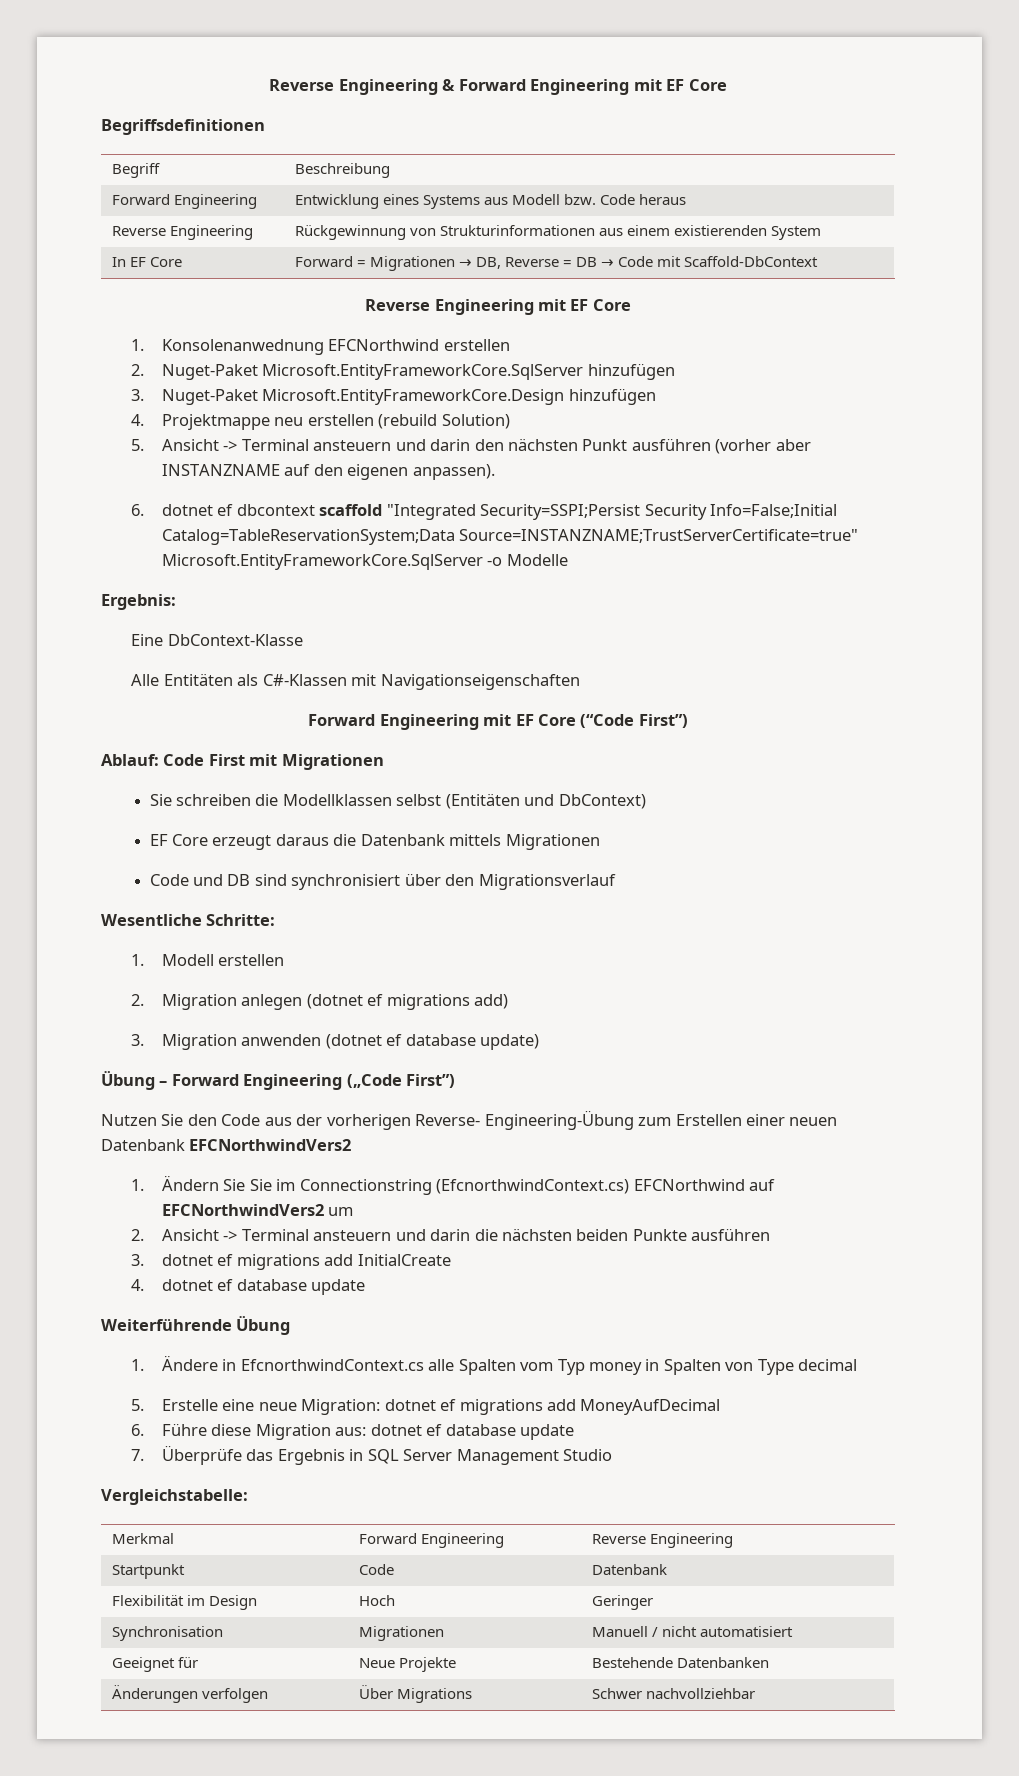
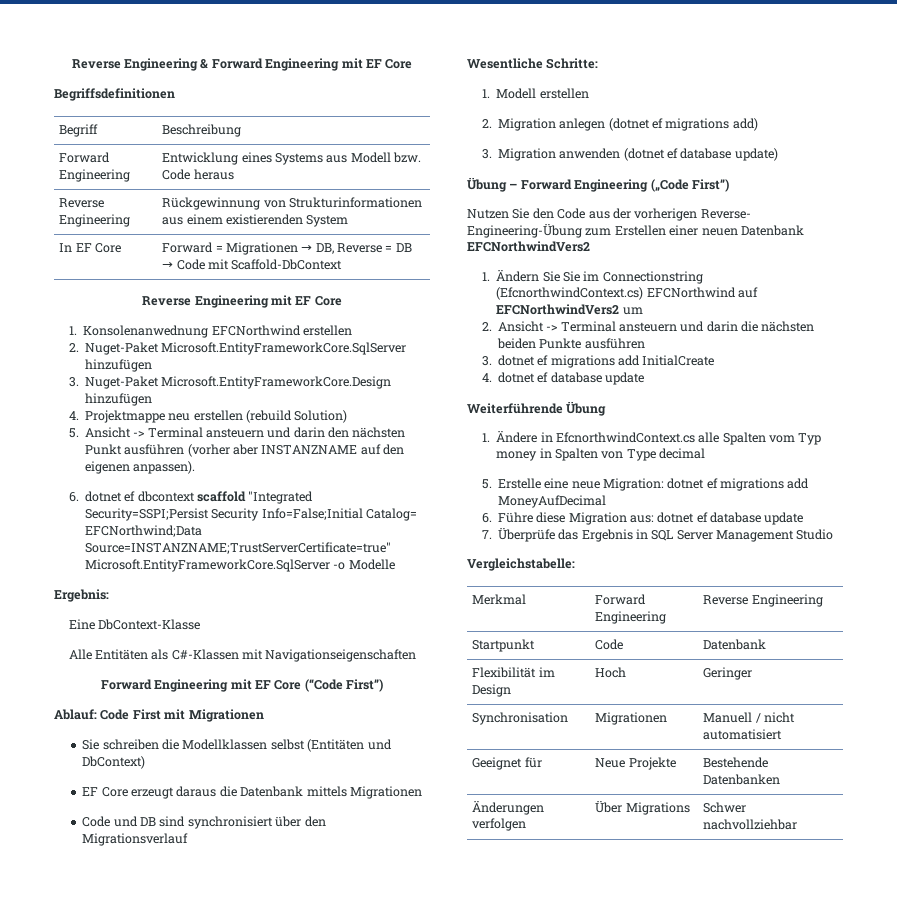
[161,529,455,545] Catalog=TableReservationSystem;Data -> [365,508,417,521] [84,525,202,537] Catalog= EFCNorthwind;Data

